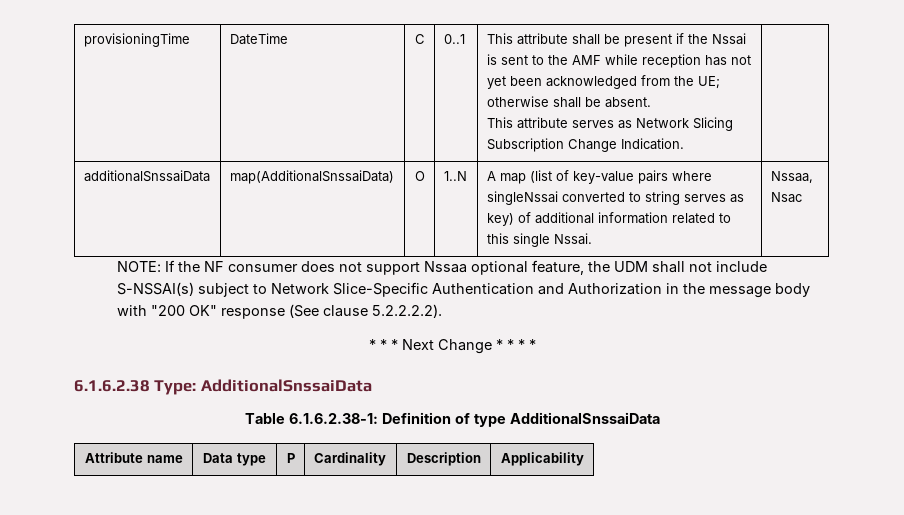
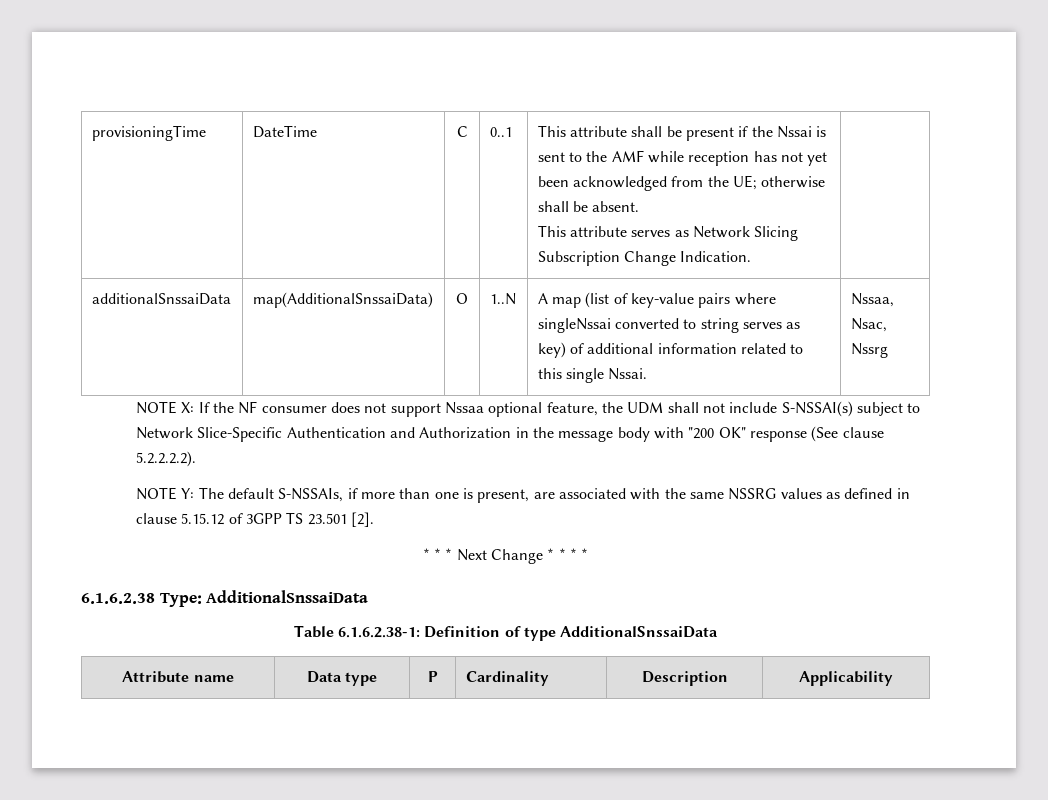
[770,192,802,203] [116,261,161,272] Nsac // NOTE: -> [850,318,887,332] [850,343,888,358] [136,401,195,414] Nsac, Nssrg // NOTE X:
(442, 311) none -> [136,487,910,503] [136,512,375,527] // NOTE Y: The default S-NSSAIs, if more than one is present, are associated with the same NSSRG values as defined in clause 5.15.12 of 3GPP TS 23.501 [2].

